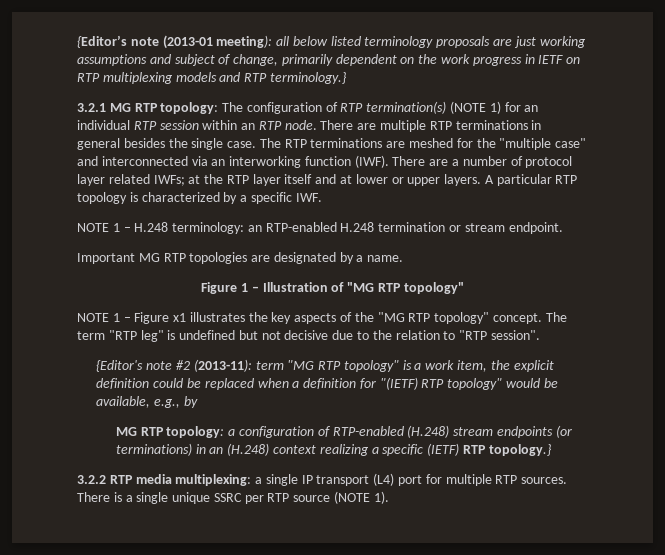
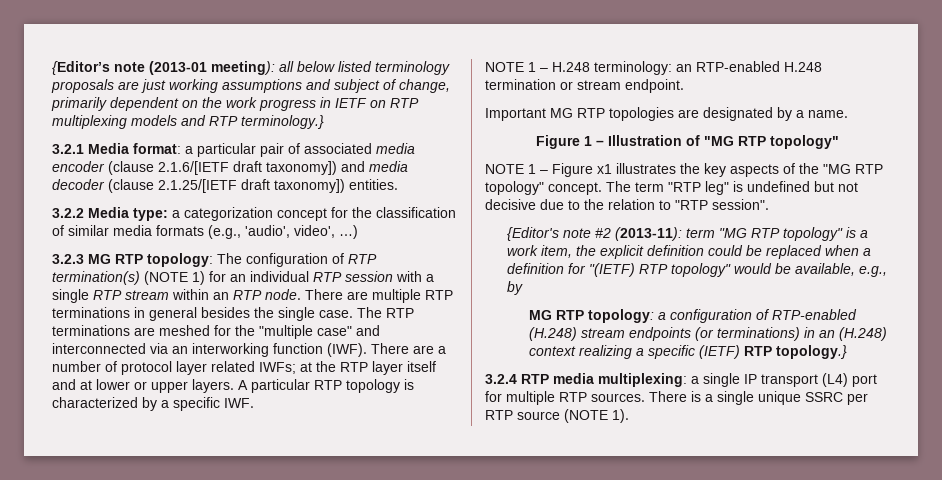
(106, 107) none -> [88,143,415,157] [52,161,408,175] [52,179,398,193] [52,207,456,221] [52,225,358,239] [52,254,84,264] Media format: a particular pair of associated media encoder (clause 2.1.6/[IETF draft taxonomy]) and media decoder (clause 2.1.25/[IETF draft taxonomy]) entities. // 3.2.2 Media type: a categorization concept for the classification of similar media formats (e.g., 'audio', video', …) // 3.2.3
(199, 125) none -> [396,271,434,282] [52,289,169,303] with a single RTP stream
[77,475,106,484] 3.2.2 -> [485,374,517,384] 3.2.4

